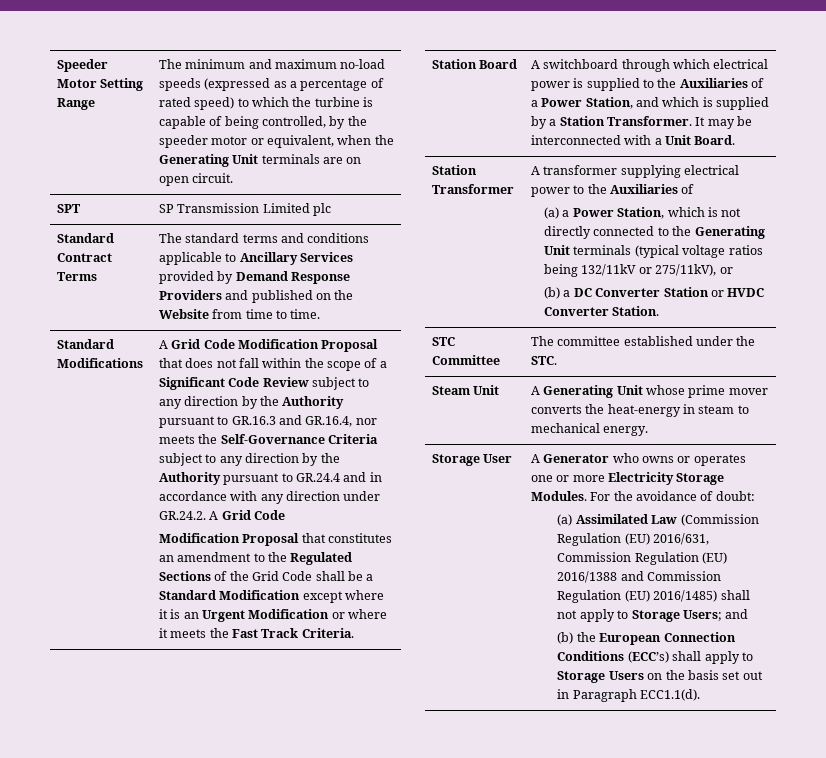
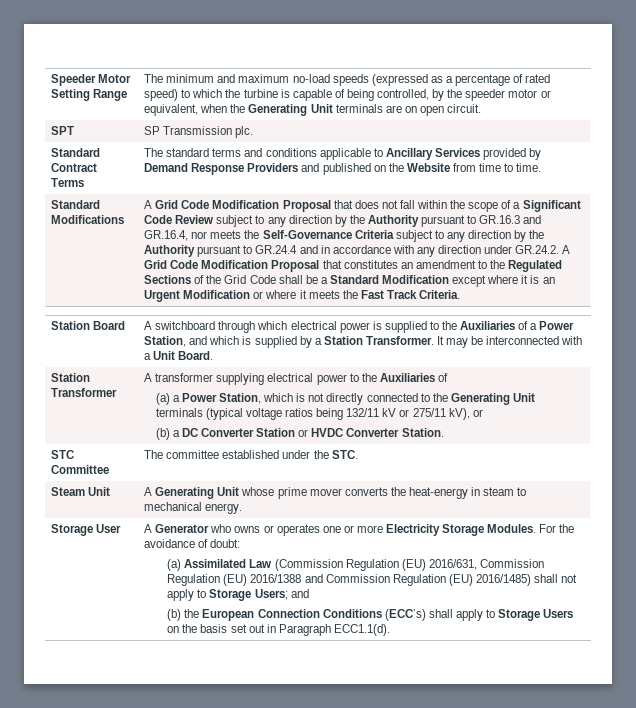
[262,203,331,216] Limited plc -> [235,126,254,138] plc.
(285, 515) // -> (199, 264) none
[581,264,717,276] 132/11kV or 275/11kV), -> [346,408,470,420] 132/11 kV or 275/11 kV),

